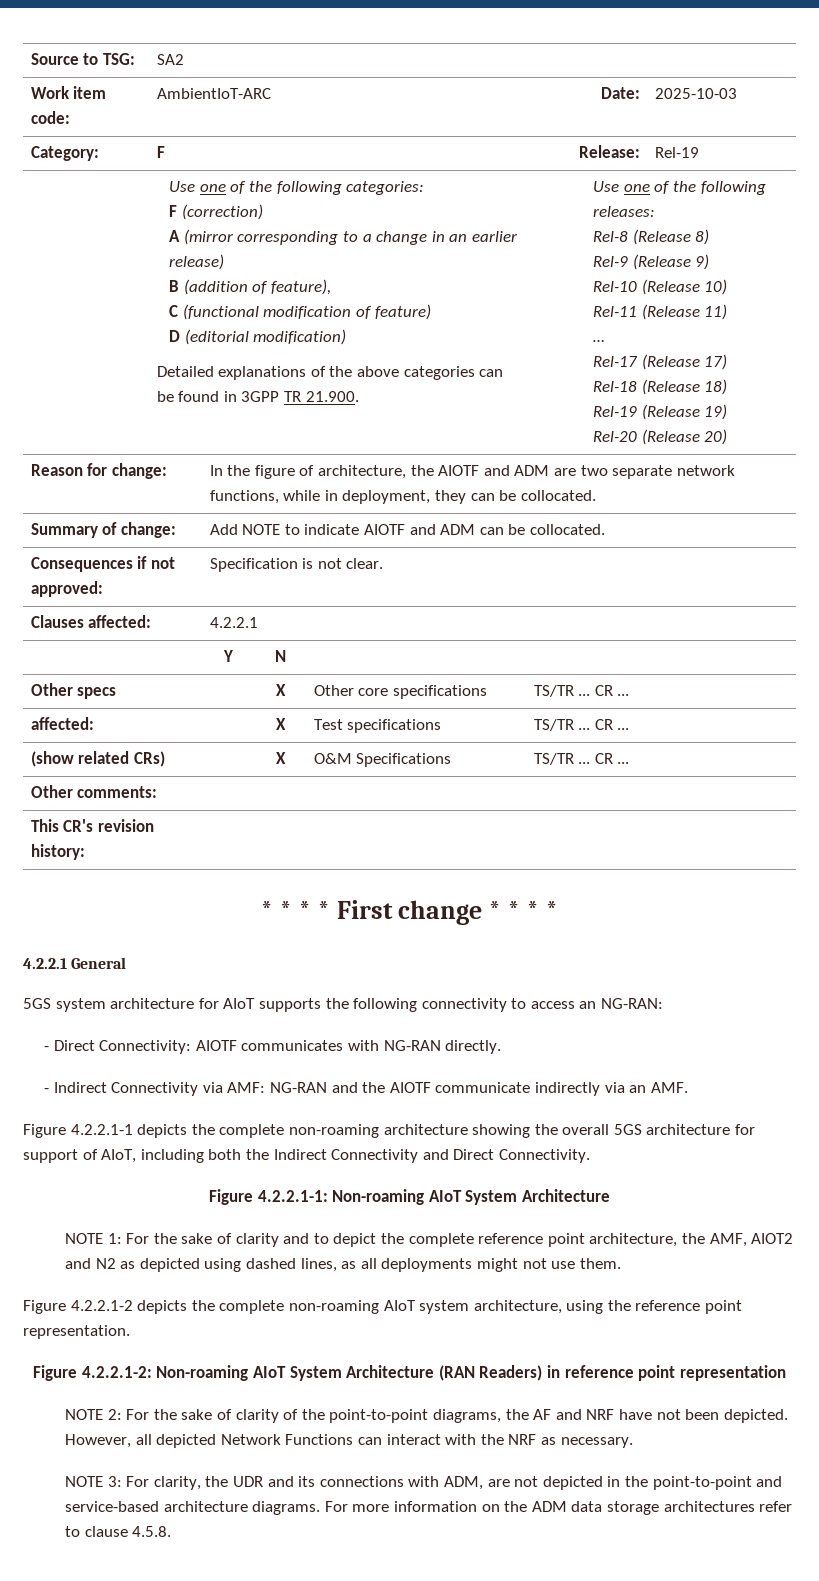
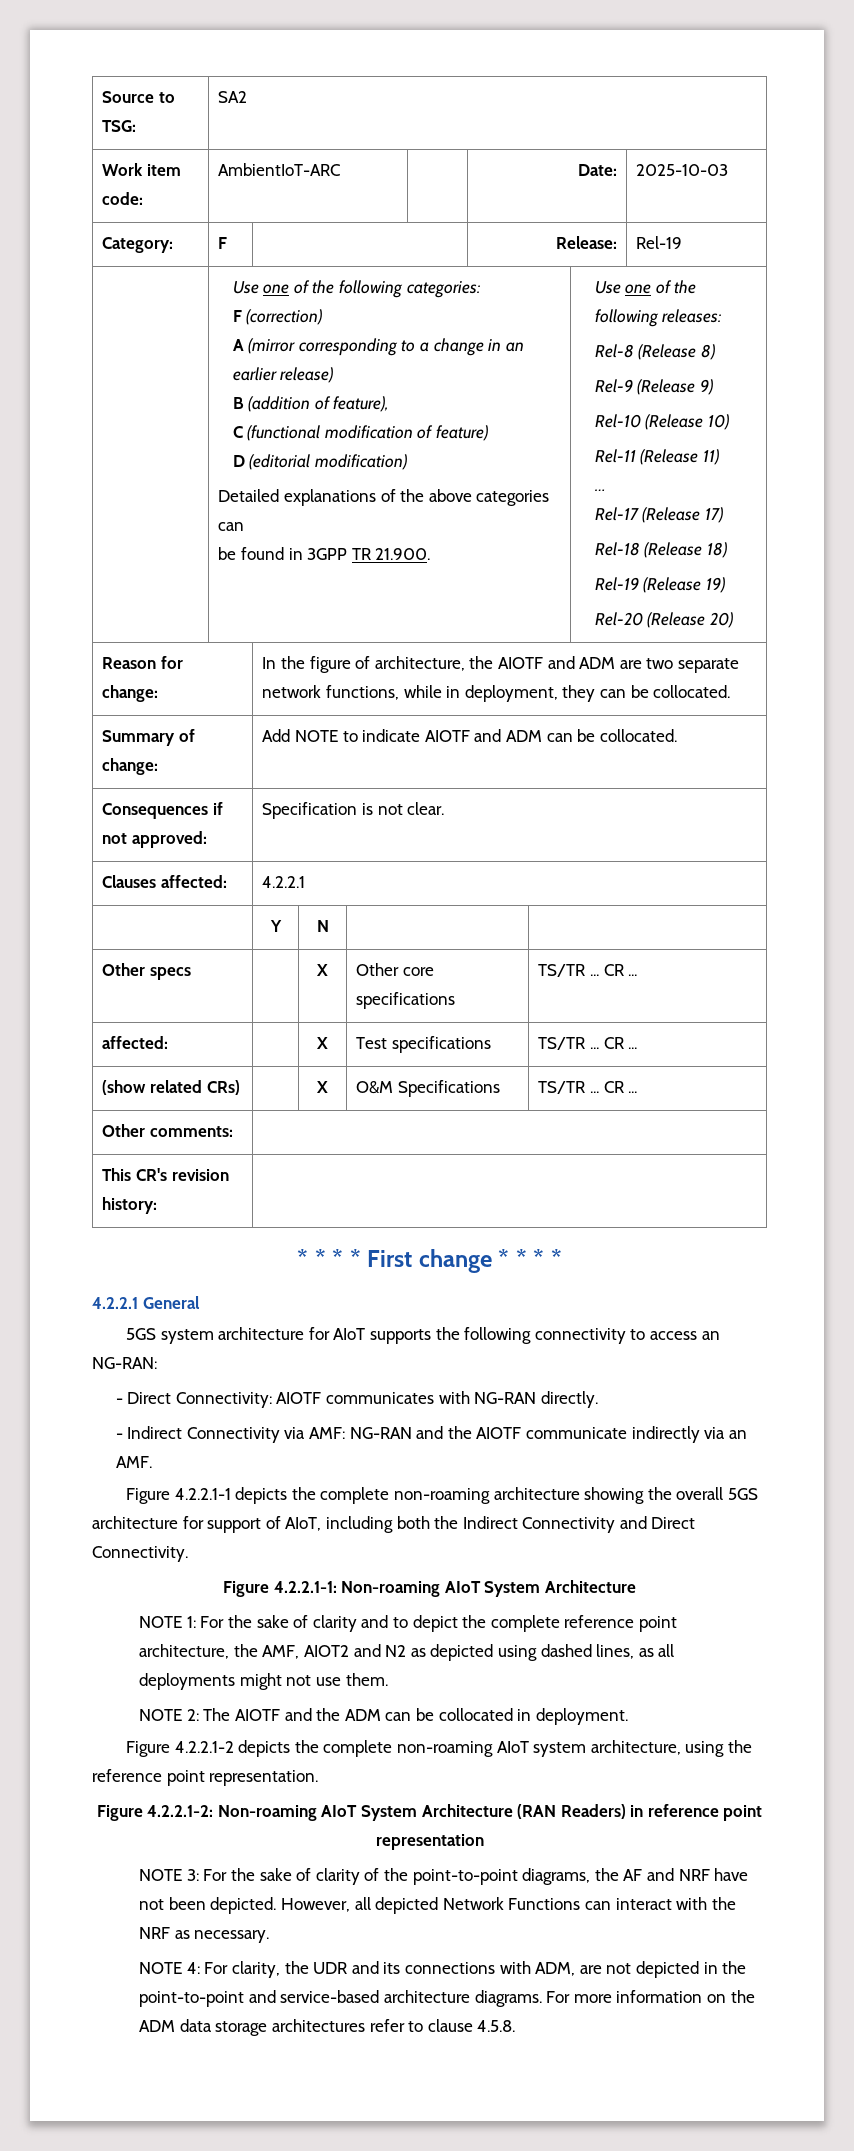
(621, 1263) none -> [139,1708,628,1725] // NOTE 2: The AIOTF and the ADM can be collocated in deployment.
[107,1409,122,1420] 2: -> [186,1869,199,1881] 3:
[107,1476,122,1487] 3: -> [186,1962,200,1974] 4:

